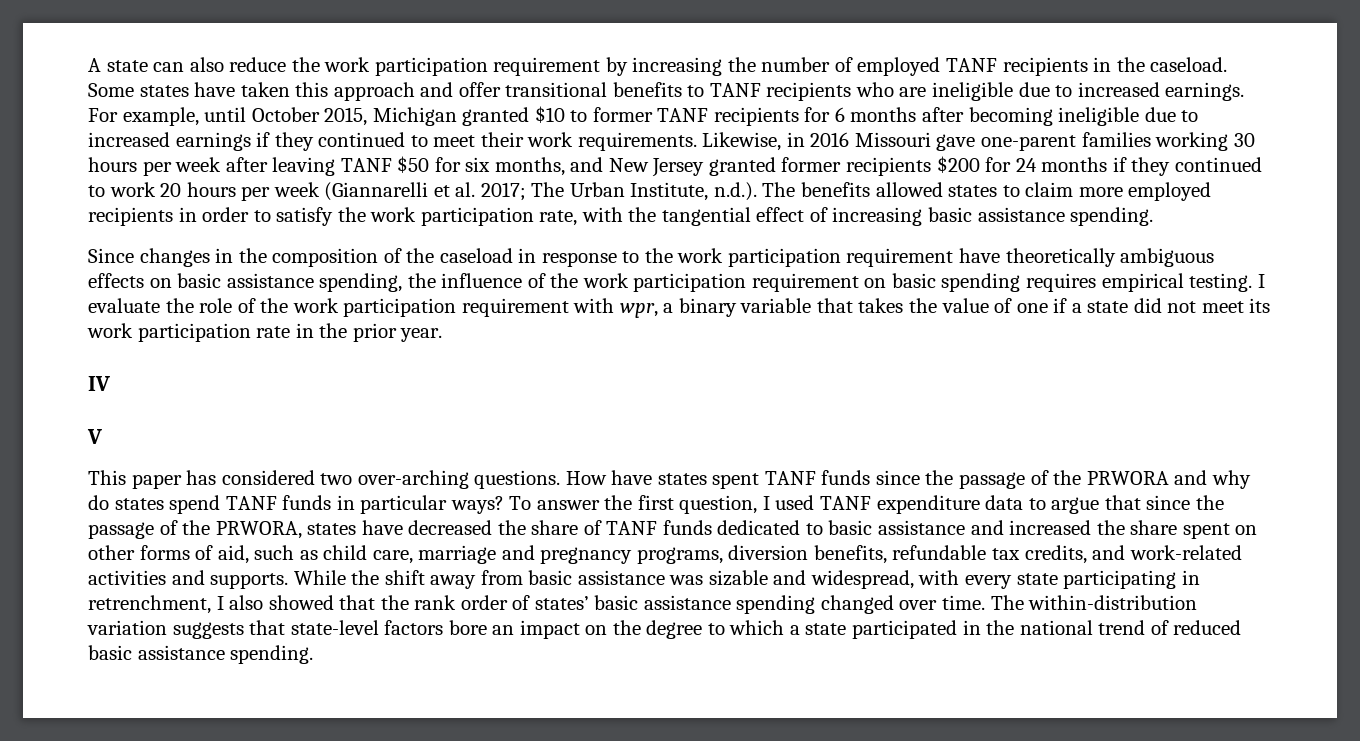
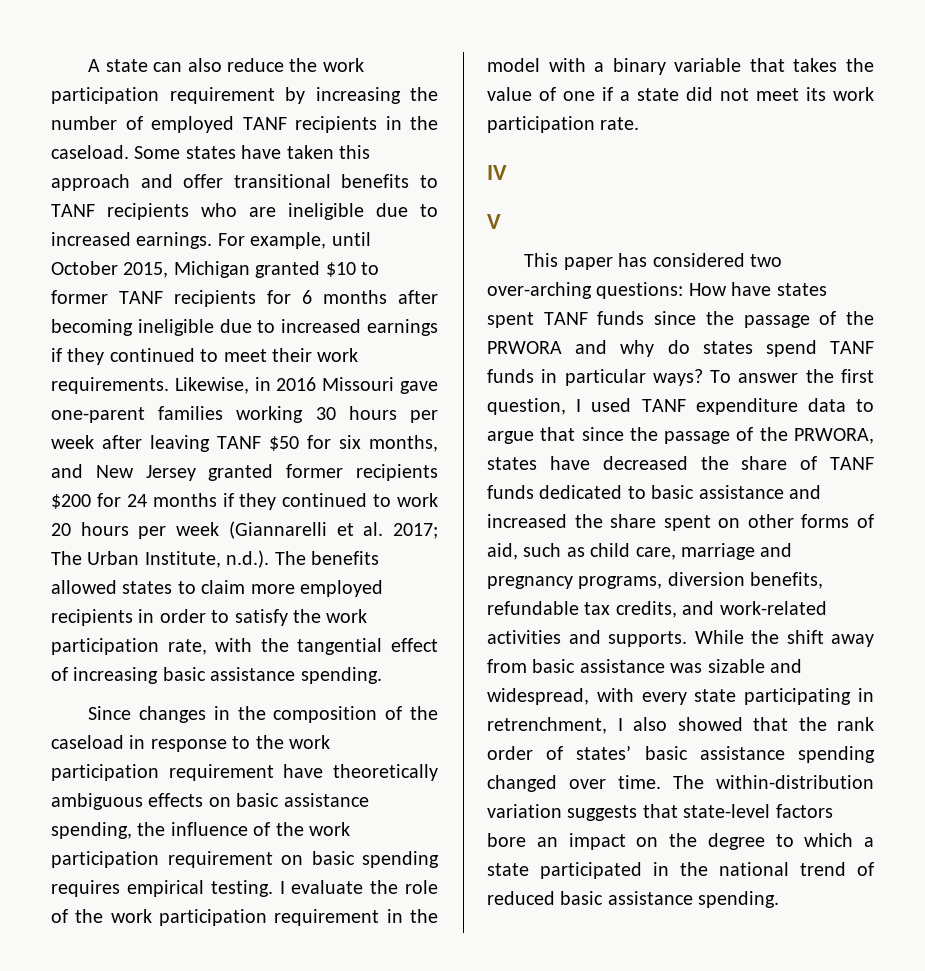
[573,298,658,318] with wpr, -> [386,909,438,923] [487,58,586,72] in the model with
[256,323,443,342] rate in the prior year. -> [600,117,640,130] rate.
[474,470,561,489] questions. -> [596,282,684,299] questions:

